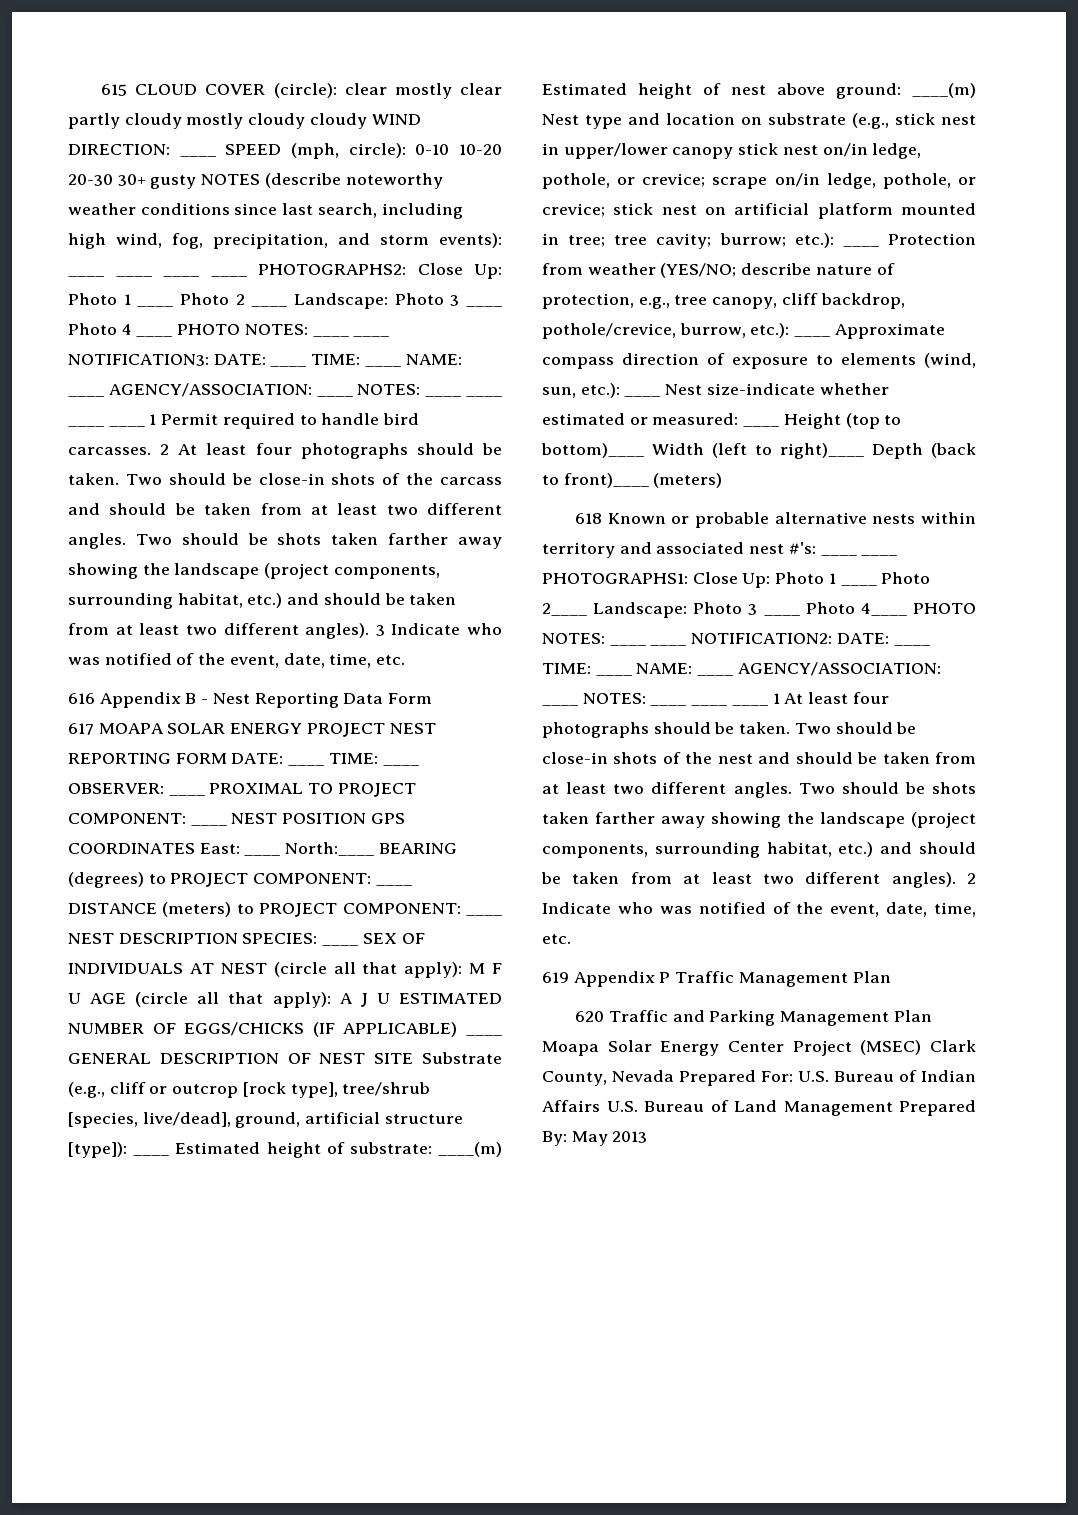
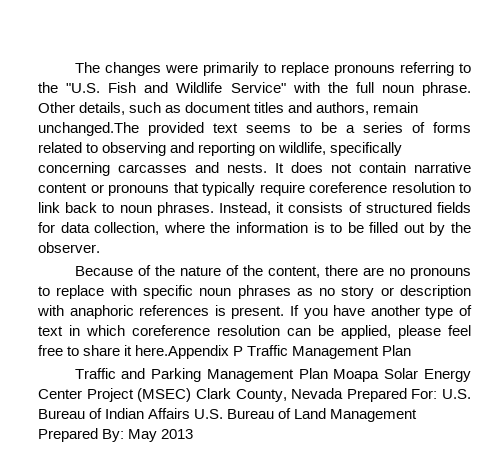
[101,83,503,99] [68,113,421,129] [68,144,170,155] [179,155,216,157] [225,143,503,159] [68,173,443,189] [68,203,463,219] [68,233,502,249] [68,275,247,277] [258,263,502,279] [68,293,131,305] [137,305,174,307] [180,293,245,305] [251,293,503,309] [68,323,132,335] [136,335,173,337] [177,324,308,335] [312,335,390,337] [68,354,266,366] [270,365,307,367] [311,354,361,365] [364,365,401,367] [405,354,462,365] [68,383,353,397] [357,384,421,395] [425,395,503,397] [68,425,145,427] [149,413,420,429] [68,443,502,459] [68,473,502,485] [68,503,502,515] [68,533,502,549] [68,563,440,579] [68,593,457,609] [68,623,502,639] [68,653,406,668] [68,692,433,708] [68,723,436,737] [68,753,284,764] [288,764,325,766] [328,753,378,764] [382,764,419,766] [68,783,164,794] [168,794,205,796] [209,783,416,797] [68,813,186,824] [190,824,227,826] [231,813,405,824] [68,843,240,854] [244,842,457,856] [68,872,372,888] [375,884,412,886] [68,902,461,917] [465,914,502,916] [68,933,318,944] [322,944,359,946] [362,933,425,944] [68,962,502,978] [68,992,502,1008] [68,1022,502,1037] [68,1052,503,1064] [68,1082,431,1098] [68,1112,463,1128] [68,1142,170,1158] [175,1142,503,1158] [542,83,976,99] [542,113,976,129] [542,143,922,159] [542,173,976,189] [542,203,976,219] [542,233,879,249] [888,233,976,245] [542,263,895,278] [542,293,905,309] [542,323,945,339] [542,353,976,369] [542,383,661,398] [665,383,889,395] [542,413,739,425] [743,413,902,429] [541,443,976,459] [542,473,723,488] [575,512,976,528] [542,542,816,558] [820,554,898,556] [542,572,836,588] [840,584,877,586] [881,572,931,584] [542,602,800,618] [805,602,976,616] [542,633,605,644] [609,644,687,646] [691,633,889,644] [893,644,930,646] [542,663,591,674] [595,674,632,676] [636,663,693,674] [697,662,941,676] [542,704,578,706] [582,693,646,704] [650,704,768,706] [772,692,889,704] [542,722,917,738] [542,752,976,764] [542,782,976,798] [542,812,976,828] [542,842,976,858] [541,872,976,888] [542,902,976,917] [542,934,571,944] [542,971,655,987] 615 CLOUD COVER (circle): clear mostly clear partly cloudy mostly cloudy cloudy WIND DIRECTION: ____ SPEED (mph, circle): 0-10 10-20 20-30 30+ gusty NOTES (describe noteworthy weather conditions since last search, including high wind, fog, precipitation, and storm events): ____ ____ ____ ____ PHOTOGRAPHS2: Close Up: Photo 1 ____ Photo 2 ____ Landscape: Photo 3 ____ Photo 4 ____ PHOTO NOTES: ____ ____ NOTIFICATION3: DATE: ____ TIME: ____ NAME: ____ AGENCY/ASSOCIATION: ____ NOTES: ____ ____ ____ ____ 1 Permit required to handle bird carcasses. 2 At least four photographs should be taken. Two should be close-in shots of the carcass and should be taken from at least two different angles. Two should be shots taken farther away showing the landscape (project components, surrounding habitat, etc.) and should be taken from at least two different angles). 3 Indicate who was notified of the event, date, time, etc. // 616 Appendix B - Nest Reporting Data Form // 617 MOAPA SOLAR ENERGY PROJECT NEST REPORTING FORM DATE: ____ TIME: ____ OBSERVER: ____ PROXIMAL TO PROJECT COMPONENT: ____ NEST POSITION GPS COORDINATES East: ____ North:____ BEARING (degrees) to PROJECT COMPONENT: ____ DISTANCE (meters) to PROJECT COMPONENT: ____ NEST DESCRIPTION SPECIES: ____ SEX OF INDIVIDUALS AT NEST (circle all that apply): M F U AGE (circle all that apply): A J U ESTIMATED NUMBER OF EGGS/CHICKS (IF APPLICABLE) ____ GENERAL DESCRIPTION OF NEST SITE Substrate (e.g., cliff or outcrop [rock type], tree/shrub [species, live/dead], ground, artificial structure [type]): ____ Estimated height of substrate: ____(m) Estimated height of nest above ground: ____(m) Nest type and location on substrate (e.g., stick nest in upper/lower canopy stick nest on/in ledge, pothole, or crevice; scrape on/in ledge, pothole, or crevice; stick nest on artificial platform mounted in tree; tree cavity; burrow; etc.): ____ Protection from weather (YES/NO; describe nature of protection, e.g., tree canopy, cliff backdrop, pothole/crevice, burrow, etc.): ____ Approximate compass direction of exposure to elements (wind, sun, etc.): ____ Nest size-indicate whether estimated or measured: ____ Height (top to bottom)____ Width (left to right)____ Depth (back to front)____ (meters) // 618 Known or probable alternative nests within territory and associated nest #'s: ____ ____ PHOTOGRAPHS1: Close Up: Photo 1 ____ Photo 2____ Landscape: Photo 3 ____ Photo 4____ PHOTO NOTES: ____ ____ NOTIFICATION2: DATE: ____ TIME: ____ NAME: ____ AGENCY/ASSOCIATION: ____ NOTES: ____ ____ ____ 1 At least four photographs should be taken. Two should be close-in shots of the nest and should be taken from at least two different angles. Two should be shots taken farther away showing the landscape (project components, surrounding habitat, etc.) and should be taken from at least two different angles). 2 Indicate who was notified of the event, date, time, etc. // 619 Appendix -> [74,62,472,76] [38,82,472,96] [38,102,419,115] [38,122,471,136] [38,142,403,156] [38,162,471,176] [38,182,471,196] [38,202,471,216] [38,222,471,236] [38,242,100,253] [74,265,472,279] [38,285,472,299] [37,305,473,319] [38,325,471,339] [38,345,230,359] The changes were primarily to replace pronouns referring to the "U.S. Fish and Wildlife Service" with the full noun phrase. Other details, such as document titles and authors, remain unchanged.The provided text seems to be a series of forms related to observing and reporting on wildlife, specifically concerning carcasses and nests. It does not contain narrative content or pronouns that typically require coreference resolution to link back to noun phrases. Instead, it consists of structured fields for data collection, where the information is to be filled out by the observer. // Because of the nature of the content, there are no pronouns to replace with specific noun phrases as no story or description with anaphoric references is present. If you have another type of text in which coreference resolution can be applied, please feel free to share it here.Appendix
[575,1011,605,1022] 620 -> (412, 350) none

